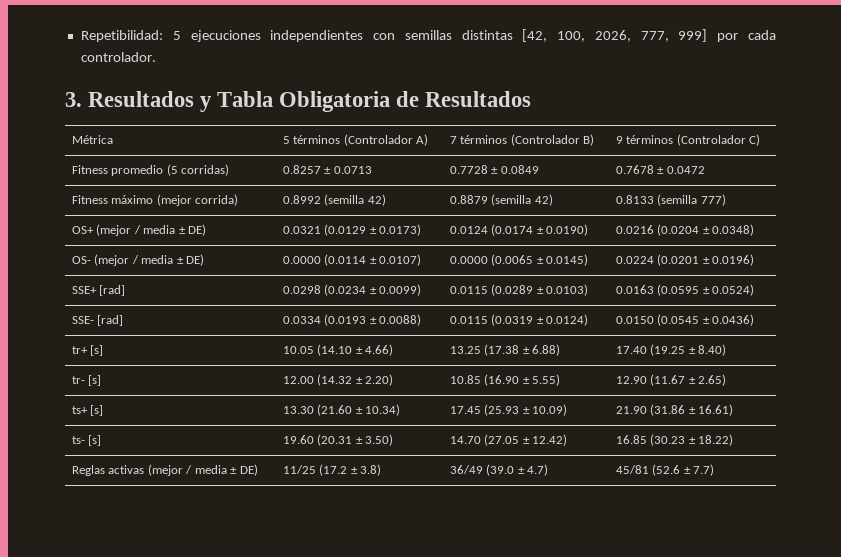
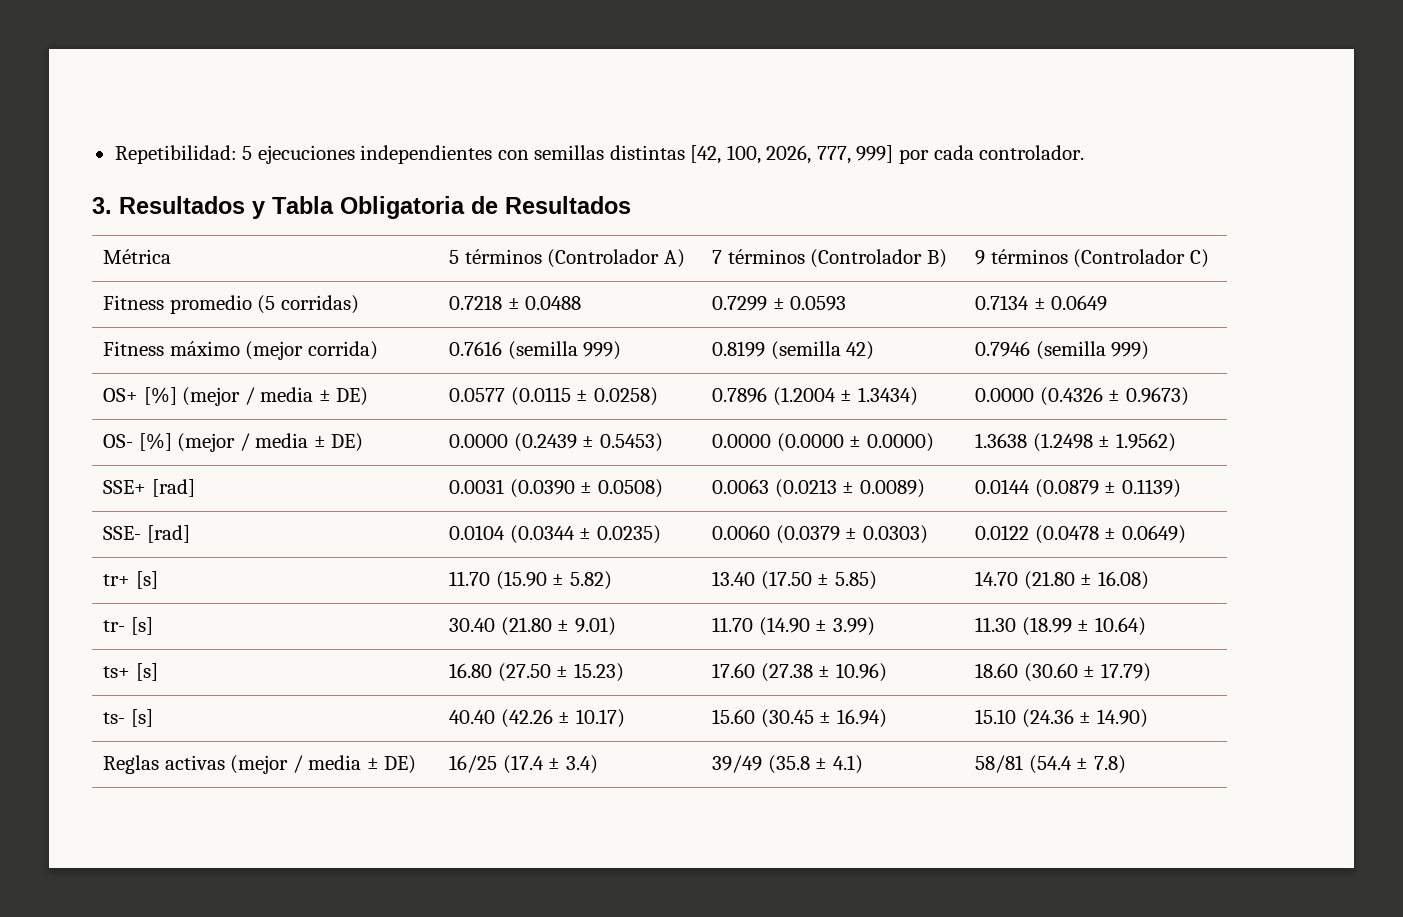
[282,165,372,174] [449,165,539,174] [615,165,705,174] [71,194,239,206] [282,194,386,206] [449,194,553,206] [615,194,726,206] 0.8257 ± 0.0713 | 0.7728 ± 0.0849 | 0.7678 ± 0.0472 // Fitness máximo (mejor corrida) | 0.8992 (semilla 42) | 0.8879 (semilla 42) | 0.8133 (semilla 777) -> [449,295,582,310] [712,296,847,311] [975,295,1108,311] [103,341,378,360] [449,341,622,360] [712,341,875,360] [975,341,1150,360] 0.7218 ± 0.0488 | 0.7299 ± 0.0593 | 0.7134 ± 0.0649 // Fitness máximo (mejor corrida) | 0.7616 (semilla 999) | 0.8199 (semilla 42) | 0.7946 (semilla 999)
[96,224,207,236] [282,224,422,236] [449,224,589,236] [615,224,755,236] (mejor / media ± DE) | 0.0321 (0.0129 ± 0.0173) | 0.0124 (0.0174 ± 0.0190) | 0.0216 (0.0204 ± 0.0348) -> [143,387,369,406] [449,387,658,406] [712,387,918,406] [975,387,1189,406] [%] (mejor / media ± DE) | 0.0577 (0.0115 ± 0.0258) | 0.7896 (1.2004 ± 1.3434) | 0.0000 (0.4326 ± 0.9673)
(91, 260) none -> [138,433,172,451] [%]
[324,254,422,266] [449,254,589,266] [615,254,755,266] [71,285,126,296] [282,284,422,296] [449,284,589,296] [615,284,755,296] [71,315,124,326] [282,314,422,326] [449,314,589,326] [615,314,755,326] [71,345,104,356] [282,344,394,356] [449,344,561,356] [615,344,727,356] [71,375,102,386] [282,374,394,386] [449,374,561,386] [615,374,727,386] [71,405,104,416] [282,404,401,416] [449,404,568,416] [615,404,734,416] [71,435,102,446] [282,434,394,446] [449,434,568,446] [615,434,734,446] (0.0114 ± 0.0107) | 0.0000 (0.0065 ± 0.0145) | 0.0224 (0.0201 ± 0.0196) // SSE+ [rad] | 0.0298 (0.0234 ± 0.0099) | 0.0115 (0.0289 ± 0.0103) | 0.0163 (0.0595 ± 0.0524) // SSE- [rad] | 0.0334 (0.0193 ± 0.0088) | 0.0115 (0.0319 ± 0.0124) | 0.0150 (0.0545 ± 0.0436) // tr+ [s] | 10.05 (14.10 ± 4.66) | 13.25 (17.38 ± 6.88) | 17.40 (19.25 ± 8.40) // tr- [s] | 12.00 (14.32 ± 2.20) | 10.85 (16.90 ± 5.55) | 12.90 (11.67 ± 2.65) // ts+ [s] | 13.30 (21.60 ± 10.34) | 17.45 (25.93 ± 10.09) | 21.90 (31.86 ± 16.61) // ts- [s] | 19.60 (20.31 ± 3.50) | 14.70 (27.05 ± 12.42) | 16.85 (30.23 ± 18.22) -> [513,433,663,452] [712,433,934,452] [975,433,1176,452] [103,479,195,497] [449,479,663,498] [712,479,925,498] [975,479,1181,498] [103,525,190,543] [449,525,661,544] [712,525,928,544] [975,525,1186,544] [103,571,158,589] [449,571,612,590] [712,571,877,590] [975,571,1149,590] [103,617,153,635] [449,617,616,636] [712,617,875,636] [975,617,1146,636] [103,663,158,681] [449,663,624,682] [712,663,887,682] [975,663,1151,682] [103,709,153,727] [449,709,625,728] [712,709,887,728] [975,709,1148,728] (0.2439 ± 0.5453) | 0.0000 (0.0000 ± 0.0000) | 1.3638 (1.2498 ± 1.9562) // SSE+ [rad] | 0.0031 (0.0390 ± 0.0508) | 0.0063 (0.0213 ± 0.0089) | 0.0144 (0.0879 ± 0.1139) // SSE- [rad] | 0.0104 (0.0344 ± 0.0235) | 0.0060 (0.0379 ± 0.0303) | 0.0122 (0.0478 ± 0.0649) // tr+ [s] | 11.70 (15.90 ± 5.82) | 13.40 (17.50 ± 5.85) | 14.70 (21.80 ± 16.08) // tr- [s] | 30.40 (21.80 ± 9.01) | 11.70 (14.90 ± 3.99) | 11.30 (18.99 ± 10.64) // ts+ [s] | 16.80 (27.50 ± 15.23) | 17.60 (27.38 ± 10.96) | 18.60 (30.60 ± 17.79) // ts- [s] | 40.40 (42.26 ± 10.17) | 15.60 (30.45 ± 16.94) | 15.10 (24.36 ± 14.90)
[282,464,382,476] [449,464,549,476] [615,464,715,476] 11/25 (17.2 ± 3.8) | 36/49 (39.0 ± 4.7) | 45/81 (52.6 ± 7.7) -> [449,755,598,774] [712,755,863,774] [975,755,1126,774] 16/25 (17.4 ± 3.4) | 39/49 (35.8 ± 4.1) | 58/81 (54.4 ± 7.8)

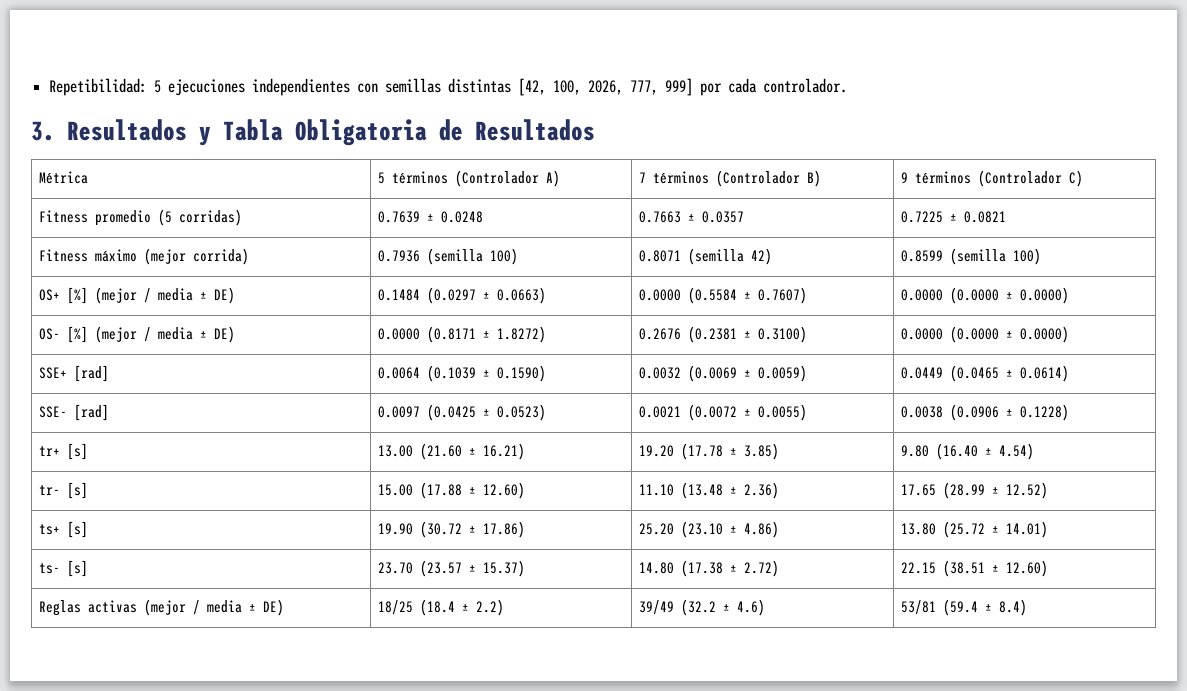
[449,295,582,310] [712,296,847,311] [975,295,1108,311] 0.7218 ± 0.0488 | 0.7299 ± 0.0593 | 0.7134 ± 0.0649 -> [378,211,484,223] [639,211,745,223] [901,211,1007,223] 0.7639 ± 0.0248 | 0.7663 ± 0.0357 | 0.7225 ± 0.0821
[449,341,622,360] [712,341,766,357] 0.7616 (semilla 999) | 0.8199 -> [378,248,519,265] [639,250,682,262] 0.7936 (semilla 100) | 0.8071
[975,341,1150,360] 0.7946 (semilla 999) -> [901,248,1042,265] 0.8599 (semilla 100)
[449,387,658,406] [712,387,918,406] [975,387,1189,406] 0.0577 (0.0115 ± 0.0258) | 0.7896 (1.2004 ± 1.3434) | 0.0000 (0.4326 ± 0.9673) -> [378,287,547,304] [639,287,808,304] [901,287,1070,304] 0.1484 (0.0297 ± 0.0663) | 0.0000 (0.5584 ± 0.7607) | 0.0000 (0.0000 ± 0.0000)
[513,433,663,452] [712,433,934,452] [975,433,1176,452] [103,479,195,497] [449,479,663,498] [712,479,925,498] [975,479,1181,498] [103,525,190,543] [449,525,661,544] [712,525,928,544] [975,525,1186,544] [103,571,158,589] [449,571,612,590] [712,571,877,590] [975,571,1149,590] [103,617,153,635] [449,617,616,636] [712,617,875,636] [975,617,1146,636] [103,663,158,681] [449,663,624,682] [712,663,887,682] [975,663,1151,682] [103,709,153,727] [449,709,625,728] [712,709,887,728] [975,709,1148,728] (0.2439 ± 0.5453) | 0.0000 (0.0000 ± 0.0000) | 1.3638 (1.2498 ± 1.9562) // SSE+ [rad] | 0.0031 (0.0390 ± 0.0508) | 0.0063 (0.0213 ± 0.0089) | 0.0144 (0.0879 ± 0.1139) // SSE- [rad] | 0.0104 (0.0344 ± 0.0235) | 0.0060 (0.0379 ± 0.0303) | 0.0122 (0.0478 ± 0.0649) // tr+ [s] | 11.70 (15.90 ± 5.82) | 13.40 (17.50 ± 5.85) | 14.70 (21.80 ± 16.08) // tr- [s] | 30.40 (21.80 ± 9.01) | 11.70 (14.90 ± 3.99) | 11.30 (18.99 ± 10.64) // ts+ [s] | 16.80 (27.50 ± 15.23) | 17.60 (27.38 ± 10.96) | 18.60 (30.60 ± 17.79) // ts- [s] | 40.40 (42.26 ± 10.17) | 15.60 (30.45 ± 16.94) | 15.10 (24.36 ± 14.90) -> [427,326,547,343] [639,326,808,343] [901,326,1070,343] [39,365,110,382] [378,365,547,382] [639,365,808,382] [901,365,1070,382] [39,404,110,421] [378,404,547,421] [639,404,808,421] [901,404,1070,421] [39,443,89,460] [378,443,526,460] [639,443,780,460] [901,443,1035,460] [39,482,89,499] [378,482,526,499] [639,482,780,499] [901,482,1049,499] [39,521,89,538] [378,521,526,538] [639,521,780,538] [901,521,1049,538] [39,560,89,577] [378,560,526,577] [639,560,780,577] [901,560,1049,577] (0.8171 ± 1.8272) | 0.2676 (0.2381 ± 0.3100) | 0.0000 (0.0000 ± 0.0000) // SSE+ [rad] | 0.0064 (0.1039 ± 0.1590) | 0.0032 (0.0069 ± 0.0059) | 0.0449 (0.0465 ± 0.0614) // SSE- [rad] | 0.0097 (0.0425 ± 0.0523) | 0.0021 (0.0072 ± 0.0055) | 0.0038 (0.0906 ± 0.1228) // tr+ [s] | 13.00 (21.60 ± 16.21) | 19.20 (17.78 ± 3.85) | 9.80 (16.40 ± 4.54) // tr- [s] | 15.00 (17.88 ± 12.60) | 11.10 (13.48 ± 2.36) | 17.65 (28.99 ± 12.52) // ts+ [s] | 19.90 (30.72 ± 17.86) | 25.20 (23.10 ± 4.86) | 13.80 (25.72 ± 14.01) // ts- [s] | 23.70 (23.57 ± 15.37) | 14.80 (17.38 ± 2.72) | 22.15 (38.51 ± 12.60)
[449,755,598,774] [712,755,863,774] [975,755,1126,774] 16/25 (17.4 ± 3.4) | 39/49 (35.8 ± 4.1) | 58/81 (54.4 ± 7.8) -> [378,599,505,616] [639,599,766,616] [901,599,1028,616] 18/25 (18.4 ± 2.2) | 39/49 (32.2 ± 4.6) | 53/81 (59.4 ± 8.4)

